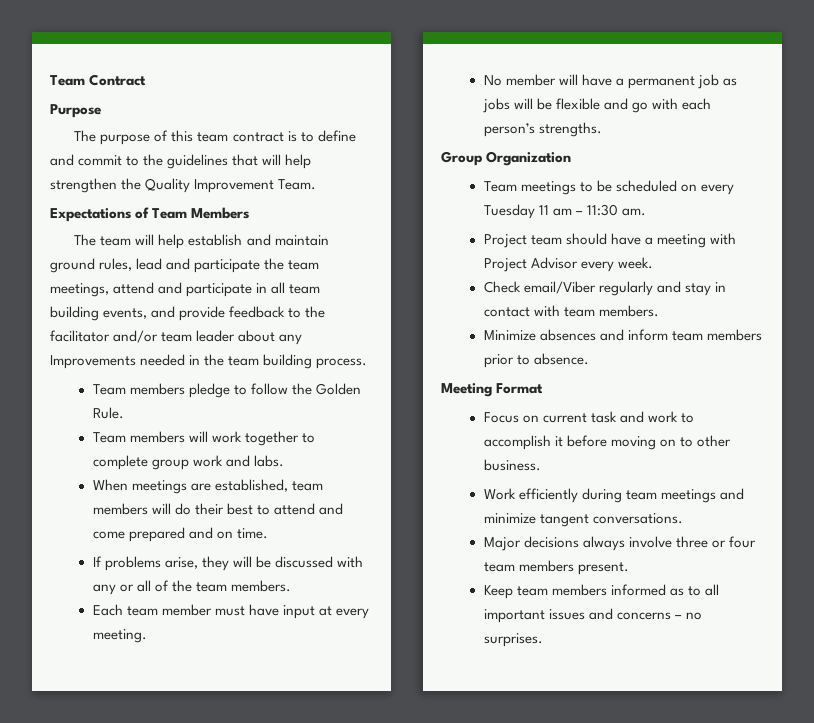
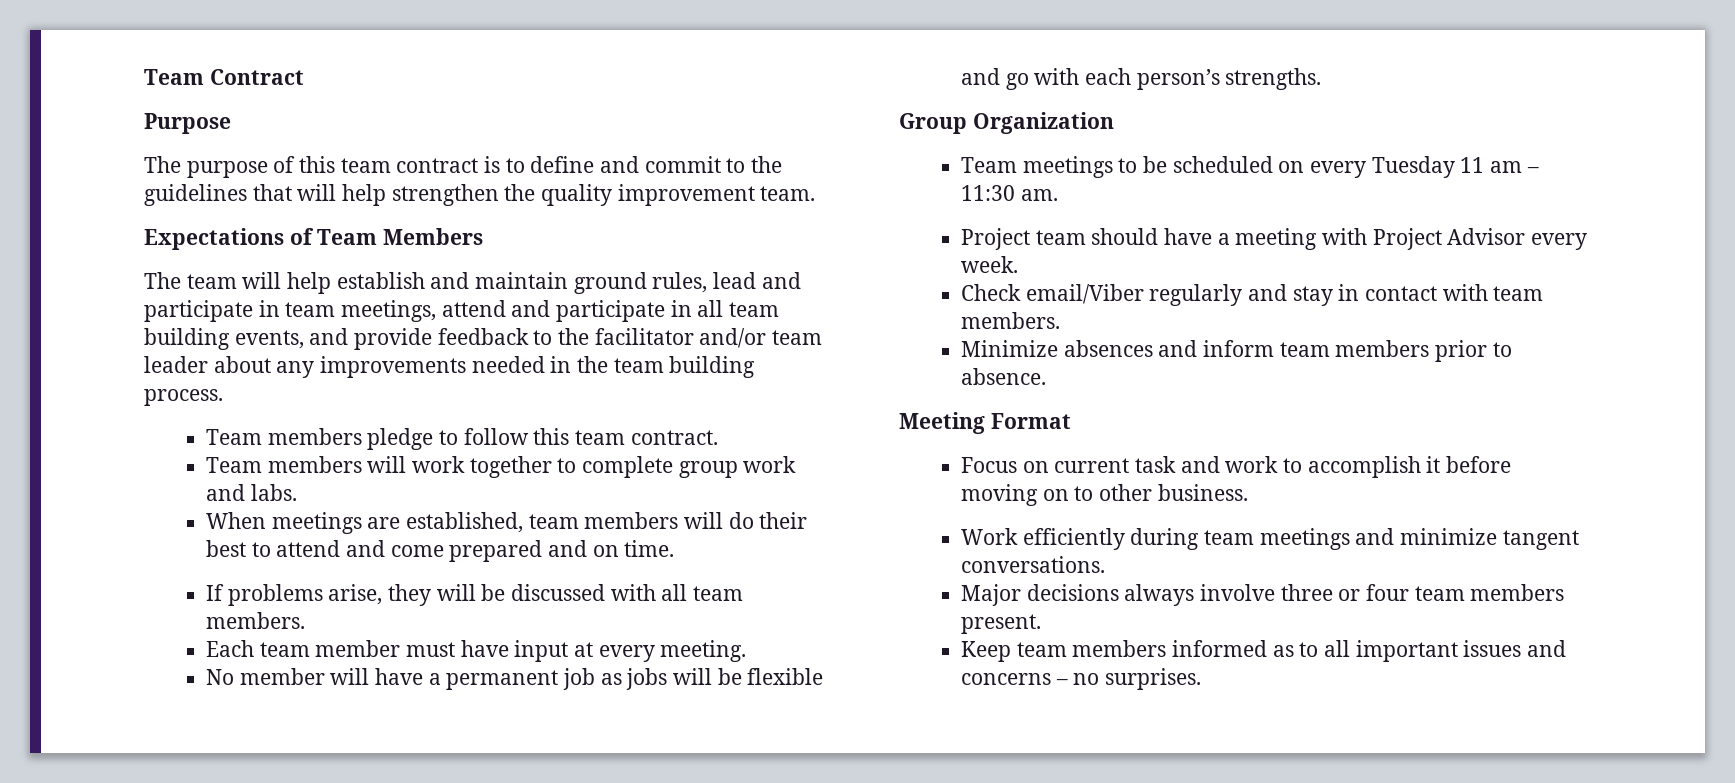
[145,178,317,193] Quality Improvement Team. -> [541,184,816,206] quality improvement team.
[264,258,285,270] the -> [258,300,280,317] in
[50,355,136,369] Improvements -> [320,356,467,378] improvements
[291,383,361,395] [92,407,124,419] the Golden Rule. -> [533,428,718,445] this team contract.
[92,580,192,595] any or all of the -> [661,584,688,601] all

